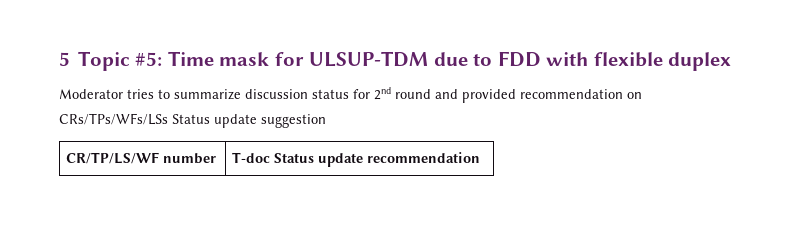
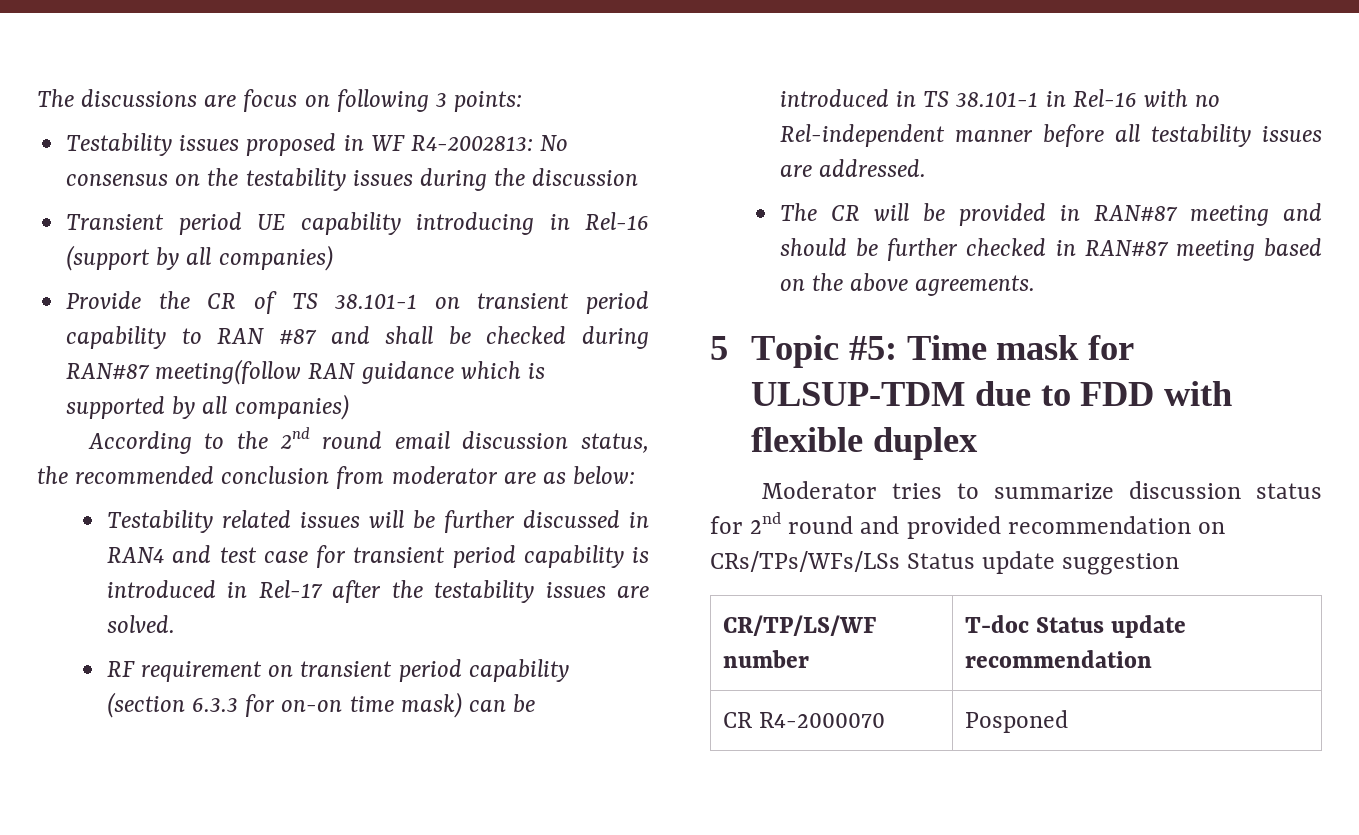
(59, 59) none -> [37,89,523,112] [66,133,569,156] [66,168,639,191] [66,212,649,235] [66,245,333,271] [66,291,649,314] [66,326,649,349] [66,359,545,385] [66,394,349,420] [87,427,649,454] [37,466,636,489] [107,510,649,533] [107,545,649,568] [107,580,649,603] [107,615,176,633] [107,659,569,682] [107,692,536,718] [780,89,1221,107] [780,124,1322,147] [780,159,927,177] [780,203,1322,226] [780,238,1322,261] [780,273,1036,296] The discussions are focus on following 3 points: // Testability issues proposed in WF R4-2002813: No consensus on the testability issues during the discussion // Transient period UE capability introducing in Rel-16 (support by all companies) // Provide the CR of TS 38.101-1 on transient period capability to RAN #87 and shall be checked during RAN#87 meeting(follow RAN guidance which is supported by all companies) // According to the 2nd round email discussion status, the recommended conclusion from moderator are as below: // Testability related issues will be further discussed in RAN4 and test case for transient period capability is introduced in Rel-17 after the testability issues are solved. // RF requirement on transient period capability (section 6.3.3 for on-on time mask) can be introduced in TS 38.101-1 in Rel-16 with no Rel-independent manner before all testability issues are addressed. // The CR will be provided in RAN#87 meeting and should be further checked in RAN#87 meeting based on the above agreements. //
(481, 157) none -> [722,712,885,728] [964,710,1068,733] // CR R4-2000070 | Posponed

